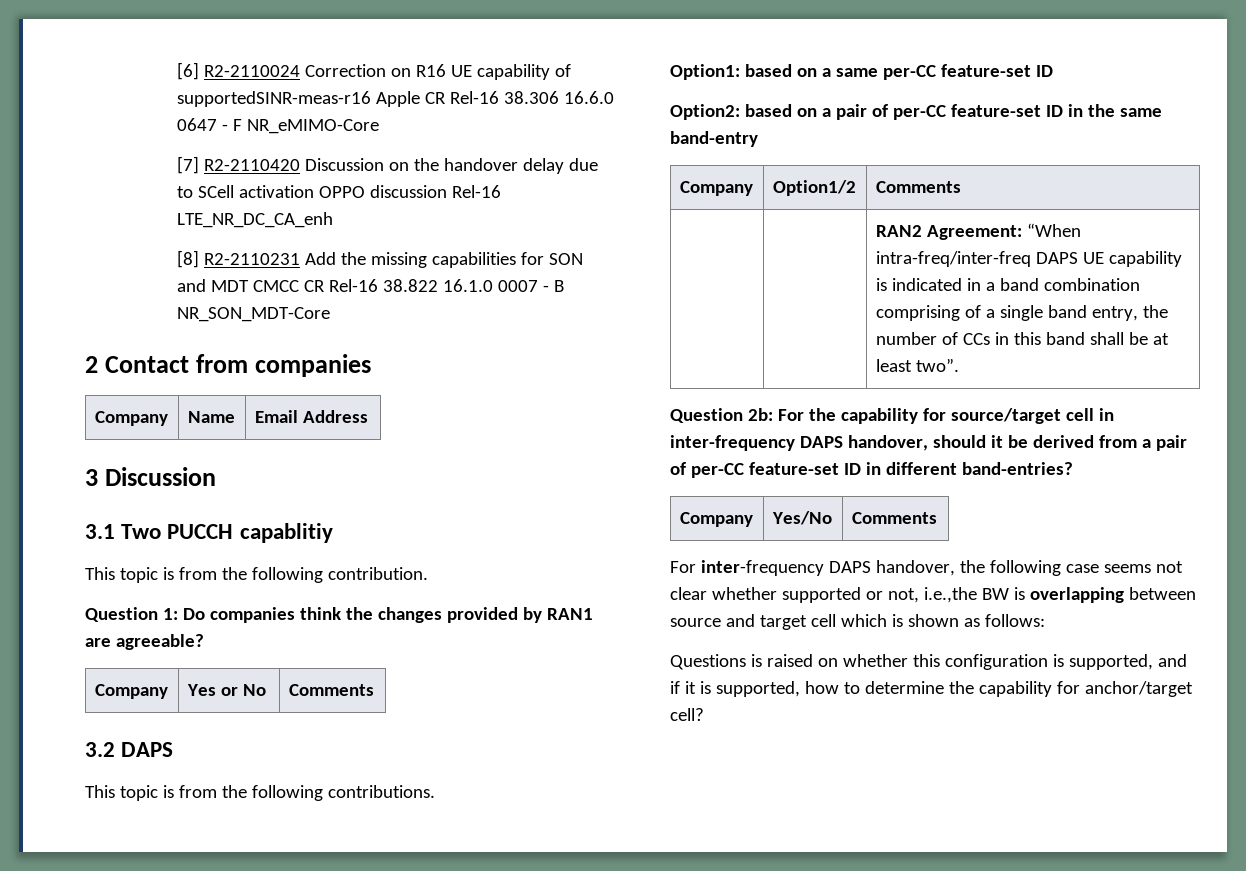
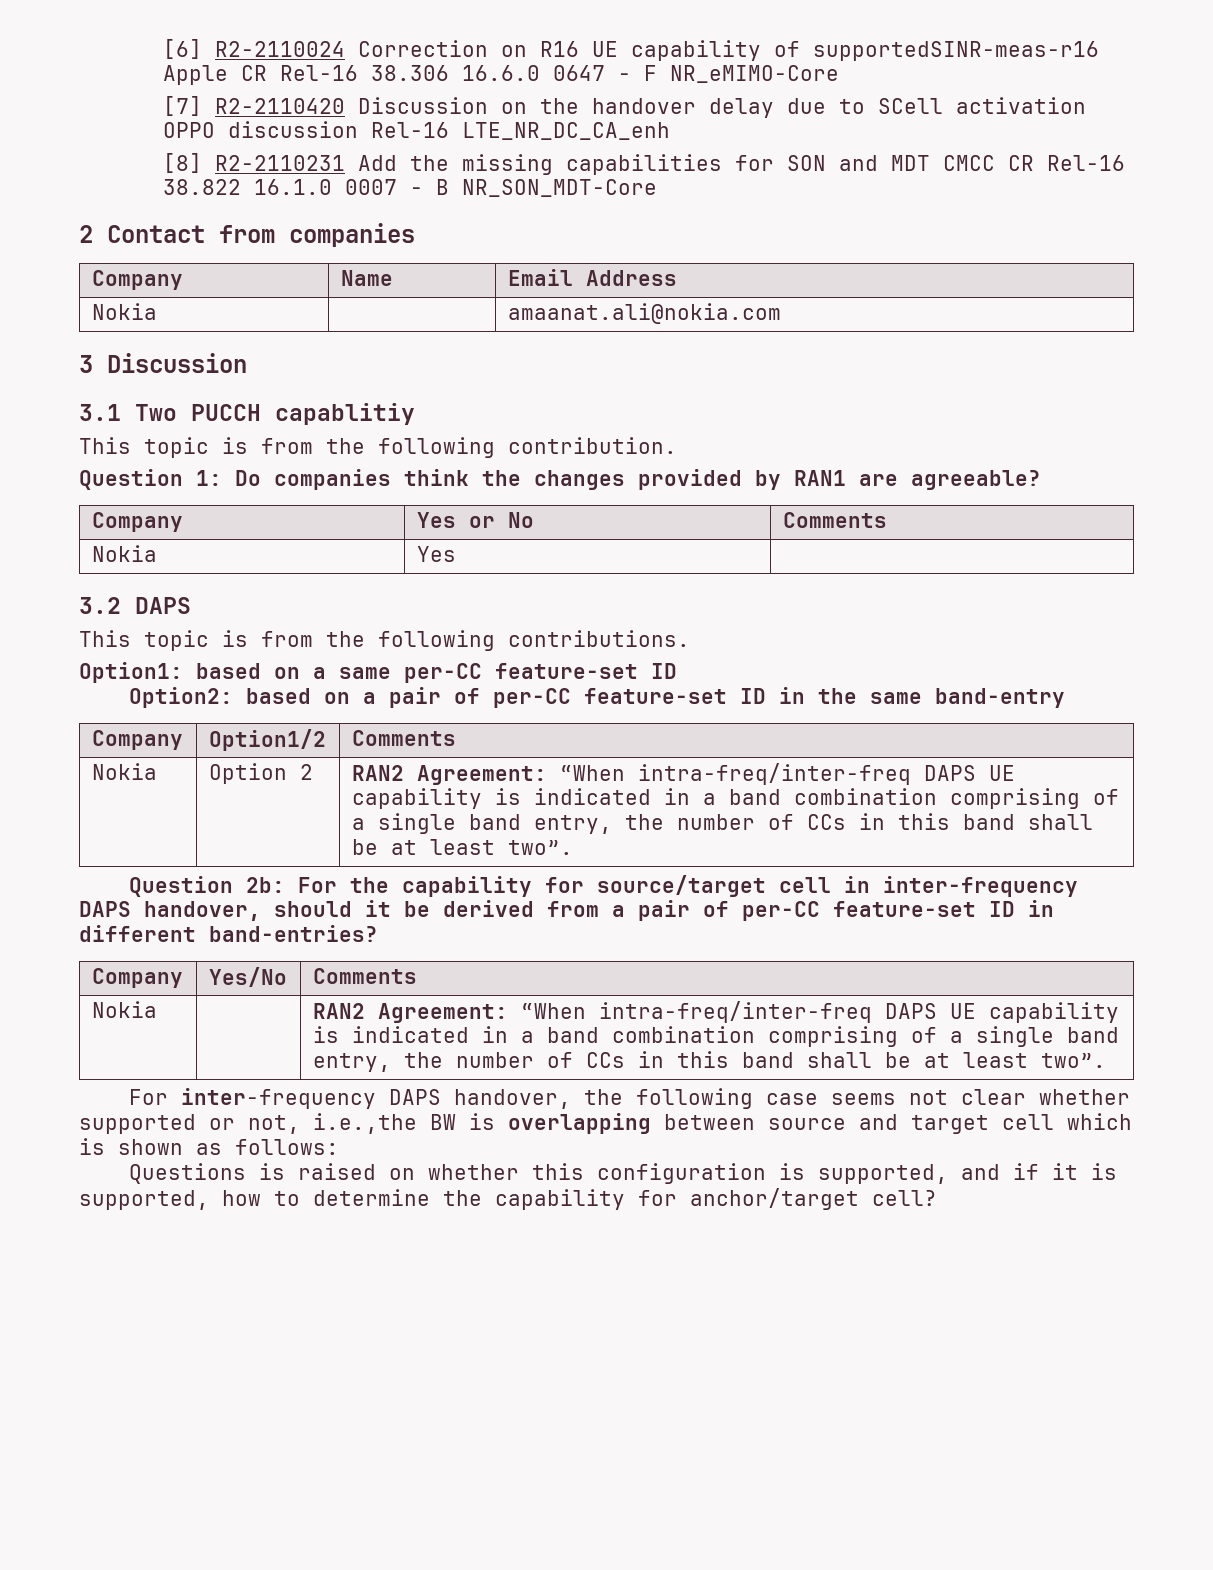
(368, 416) none -> [91,303,157,320] [507,303,781,324] // Nokia | | amaanat.ali@nokia.com
(374, 690) none -> [91,545,157,562] [416,546,456,562] // Nokia | Yes |
(961, 187) | -> [91,763,157,780] [208,763,313,784] Nokia | Option 2
(937, 518) none -> [91,1001,157,1018] [312,1001,1119,1023] [312,1026,1119,1047] [312,1051,1106,1072] // Nokia | | RAN2 Agreement: “When intra-freq/inter-freq DAPS UE capability is indicated in a band combination comprising of a single band entry, the number of CCs in this band shall be at least two”.

